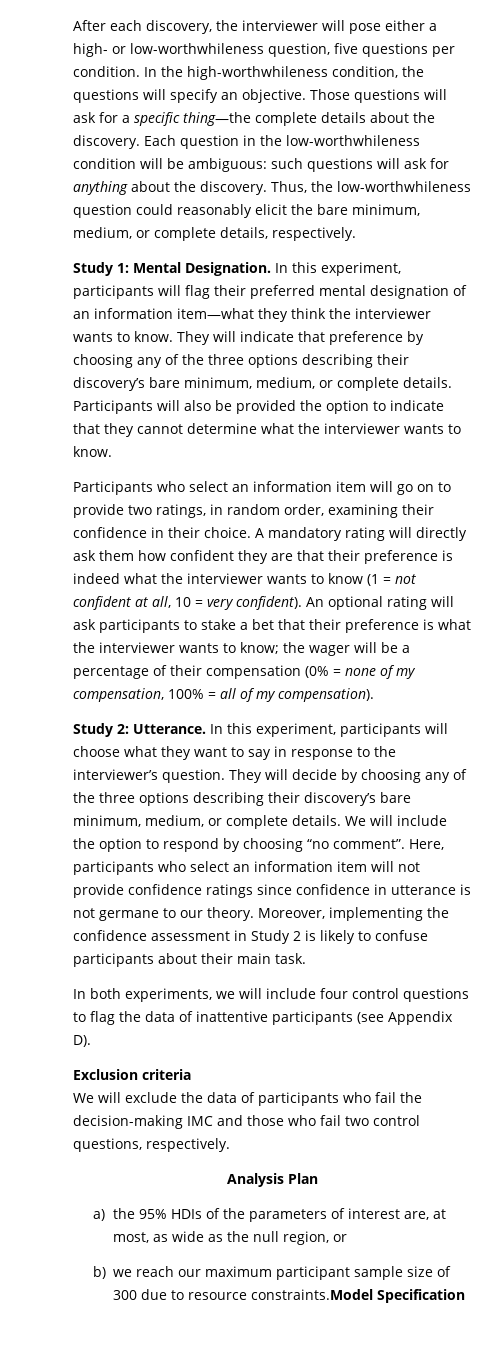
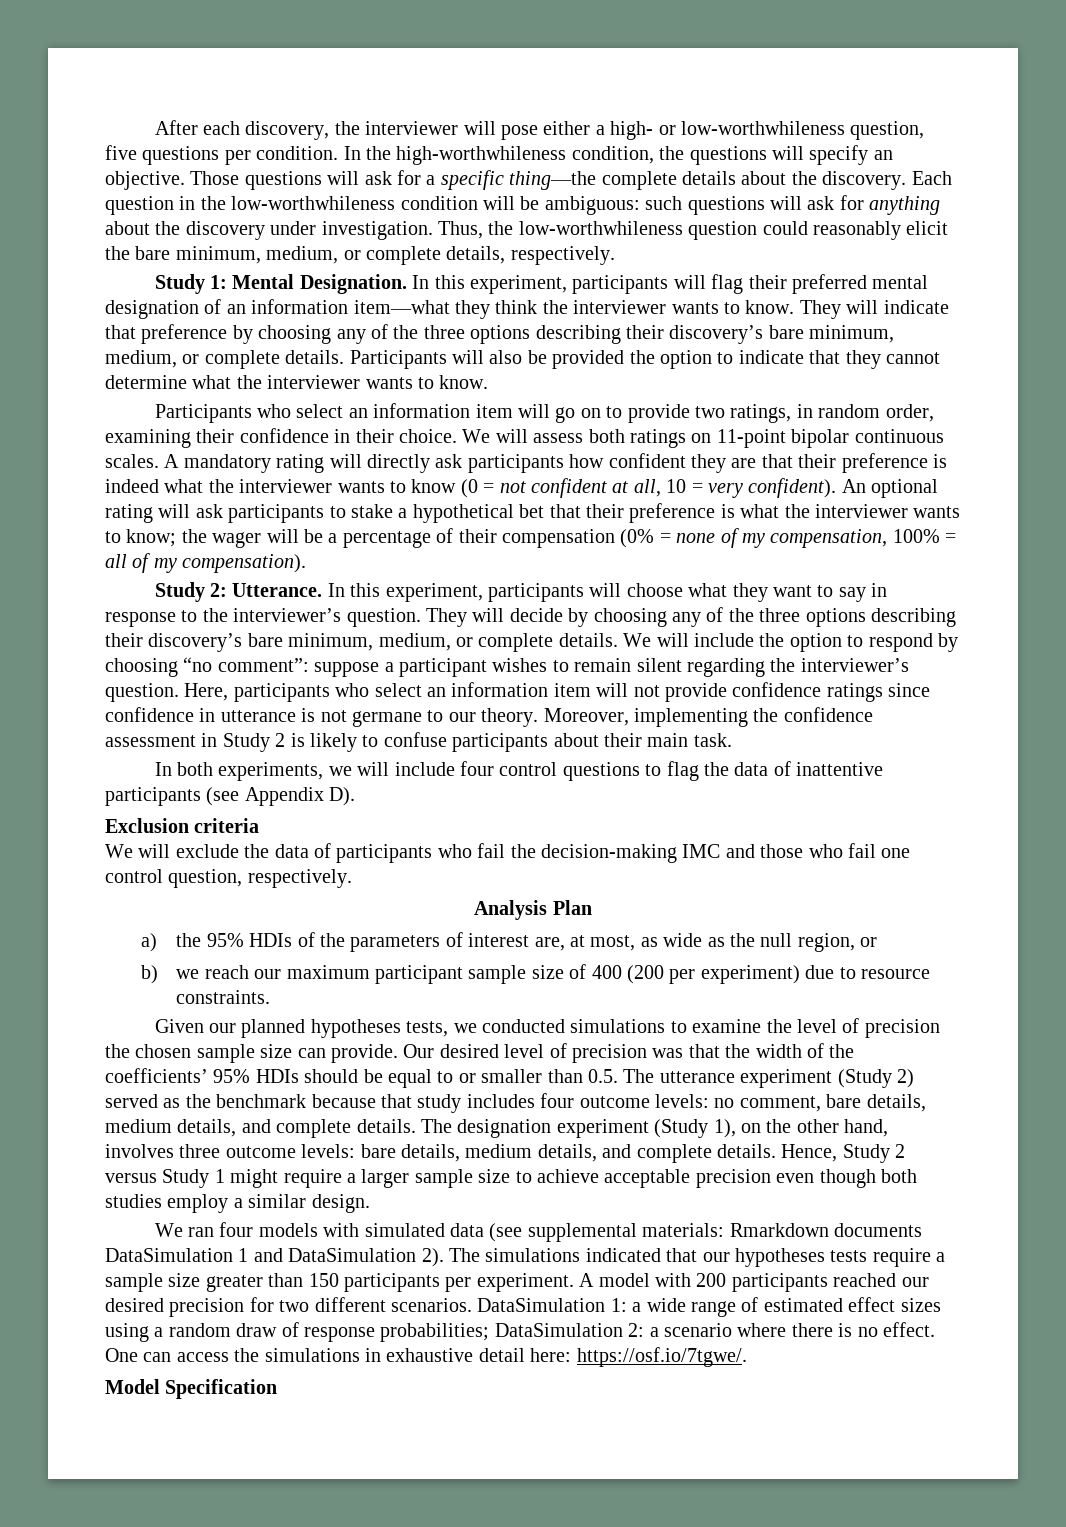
[200,181,267,195] discovery. -> [185,221,433,240] discovery under investigation.
(251, 532) none -> [462,429,944,448] [105,454,159,468] We will assess both ratings on 11-point bipolar continuous scales.
[99,550,134,561] them -> [467,454,564,473] participants
[367,574,379,586] (1 -> [460,479,478,498] (0
(248, 626) none -> [412,504,514,523] hypothetical
[333,839,405,849] comment”. -> [217,658,909,677] [105,683,179,702] comment”: suppose a participant wishes to remain silent regarding the interviewer’s question.
[345,1115,420,1126] [73,1138,142,1152] two control questions, -> [881,848,911,858] [105,869,243,888] one control question,
[113,1289,374,1300] 300 due to resource constraints.Model -> [591,965,931,984] [176,990,271,1004] [154,1018,940,1038] [105,1043,855,1063] [105,1068,914,1088] [105,1093,926,1113] [105,1119,889,1138] [105,1144,906,1163] [105,1169,917,1188] [105,1194,370,1213] [154,1222,923,1242] [105,1248,946,1267] [105,1273,929,1292] [105,1297,941,1317] [105,1322,935,1342] [105,1347,747,1367] [105,1379,160,1394] 400 (200 per experiment) due to resource constraints. // Given our planned hypotheses tests, we conducted simulations to examine the level of precision the chosen sample size can provide. Our desired level of precision was that the width of the coefficients’ 95% HDIs should be equal to or smaller than 0.5. The utterance experiment (Study 2) served as the benchmark because that study includes four outcome levels: no comment, bare details, medium details, and complete details. The designation experiment (Study 1), on the other hand, involves three outcome levels: bare details, medium details, and complete details. Hence, Study 2 versus Study 1 might require a larger sample size to achieve acceptable precision even though both studies employ a similar design. // We ran four models with simulated data (see supplemental materials: Rmarkdown documents DataSimulation 1 and DataSimulation 2). The simulations indicated that our hypotheses tests require a sample size greater than 150 participants per experiment. A model with 200 participants reached our desired precision for two different scenarios. DataSimulation 1: a wide range of estimated effect sizes using a random draw of response probabilities; DataSimulation 2: a scenario where there is no effect. One can access the simulations in exhaustive detail here: https://osf.io/7tgwe/. // Model

